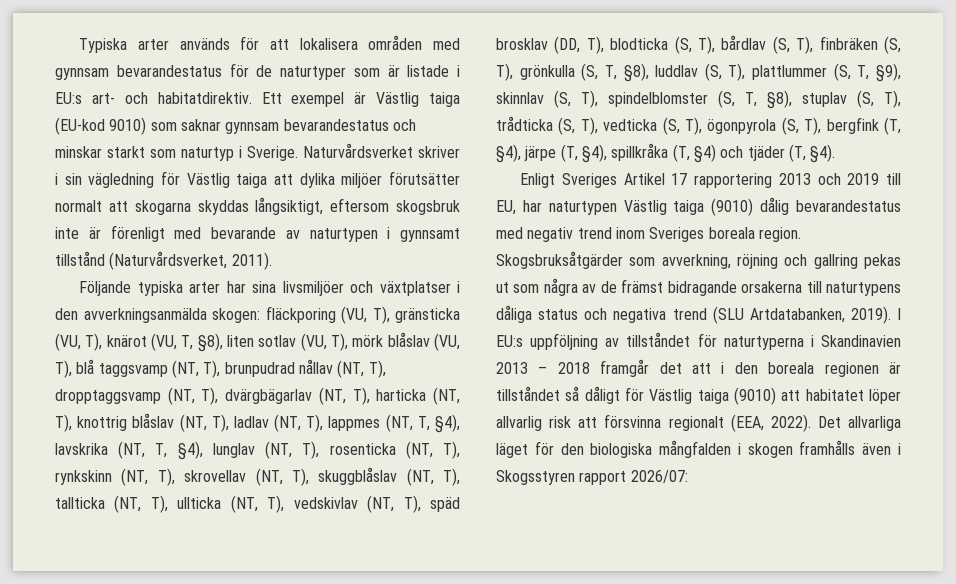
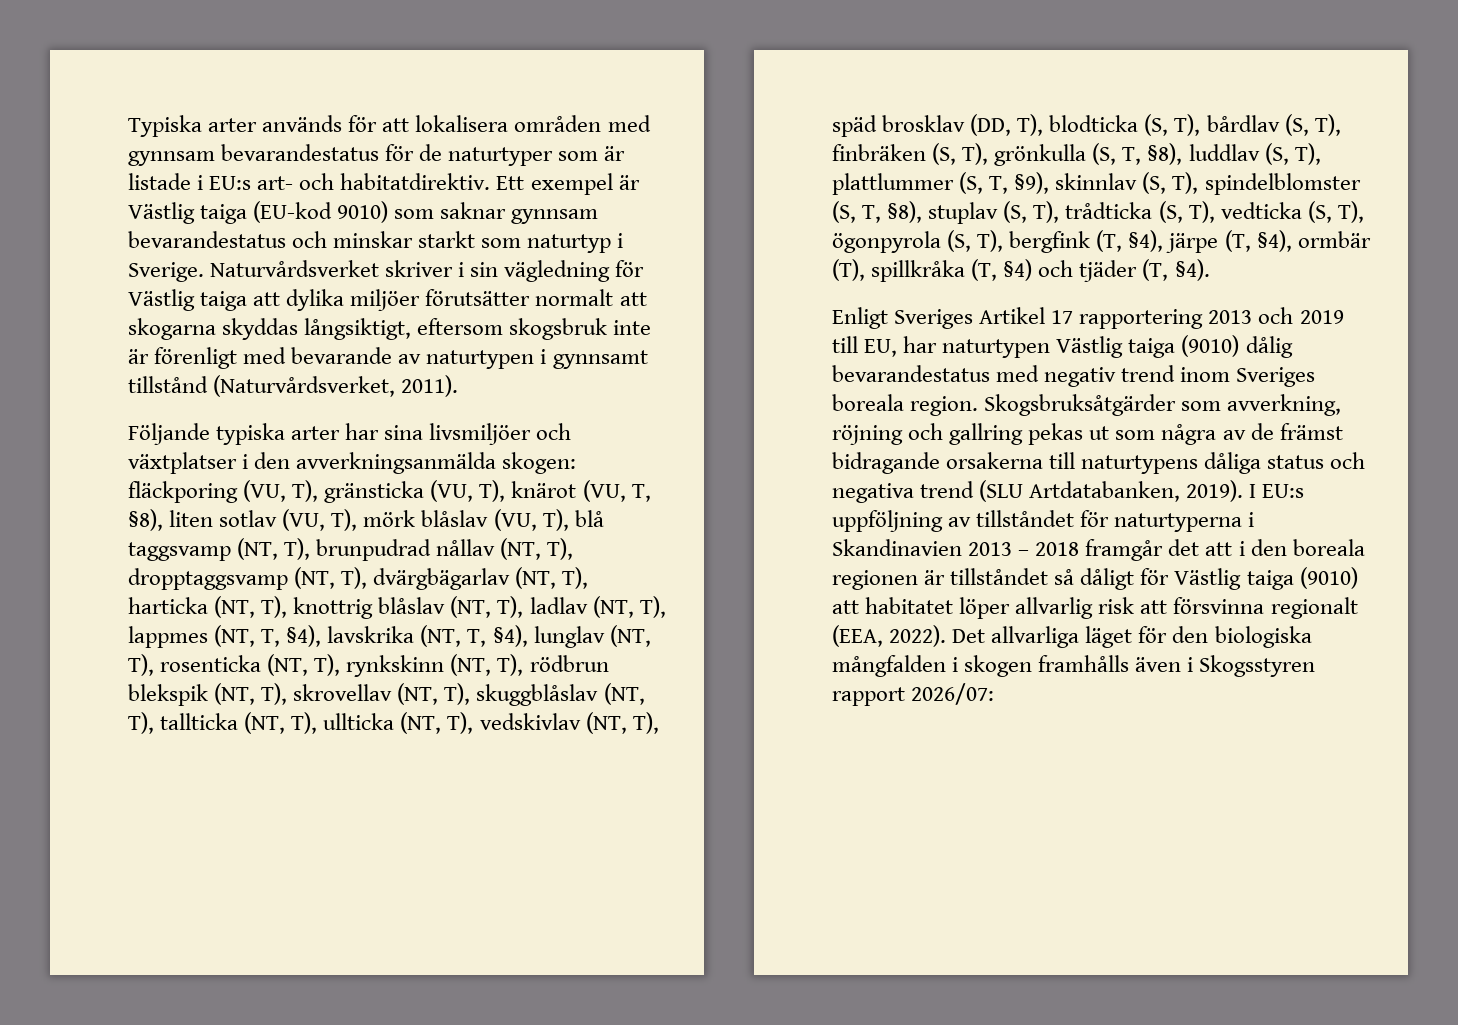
(175, 477) none -> [529,655,609,672] [128,683,288,706] rödbrun blekspik (NT, T),
(607, 153) none -> [1297,231,1371,248] [832,259,865,281] ormbär (T),

